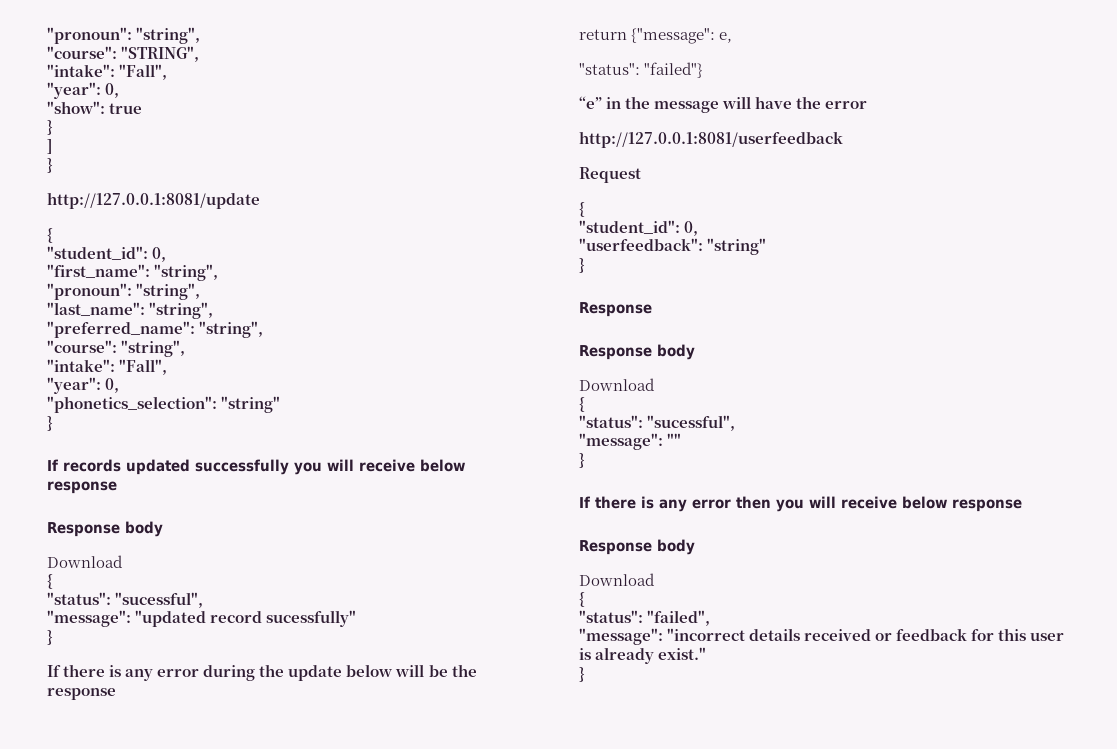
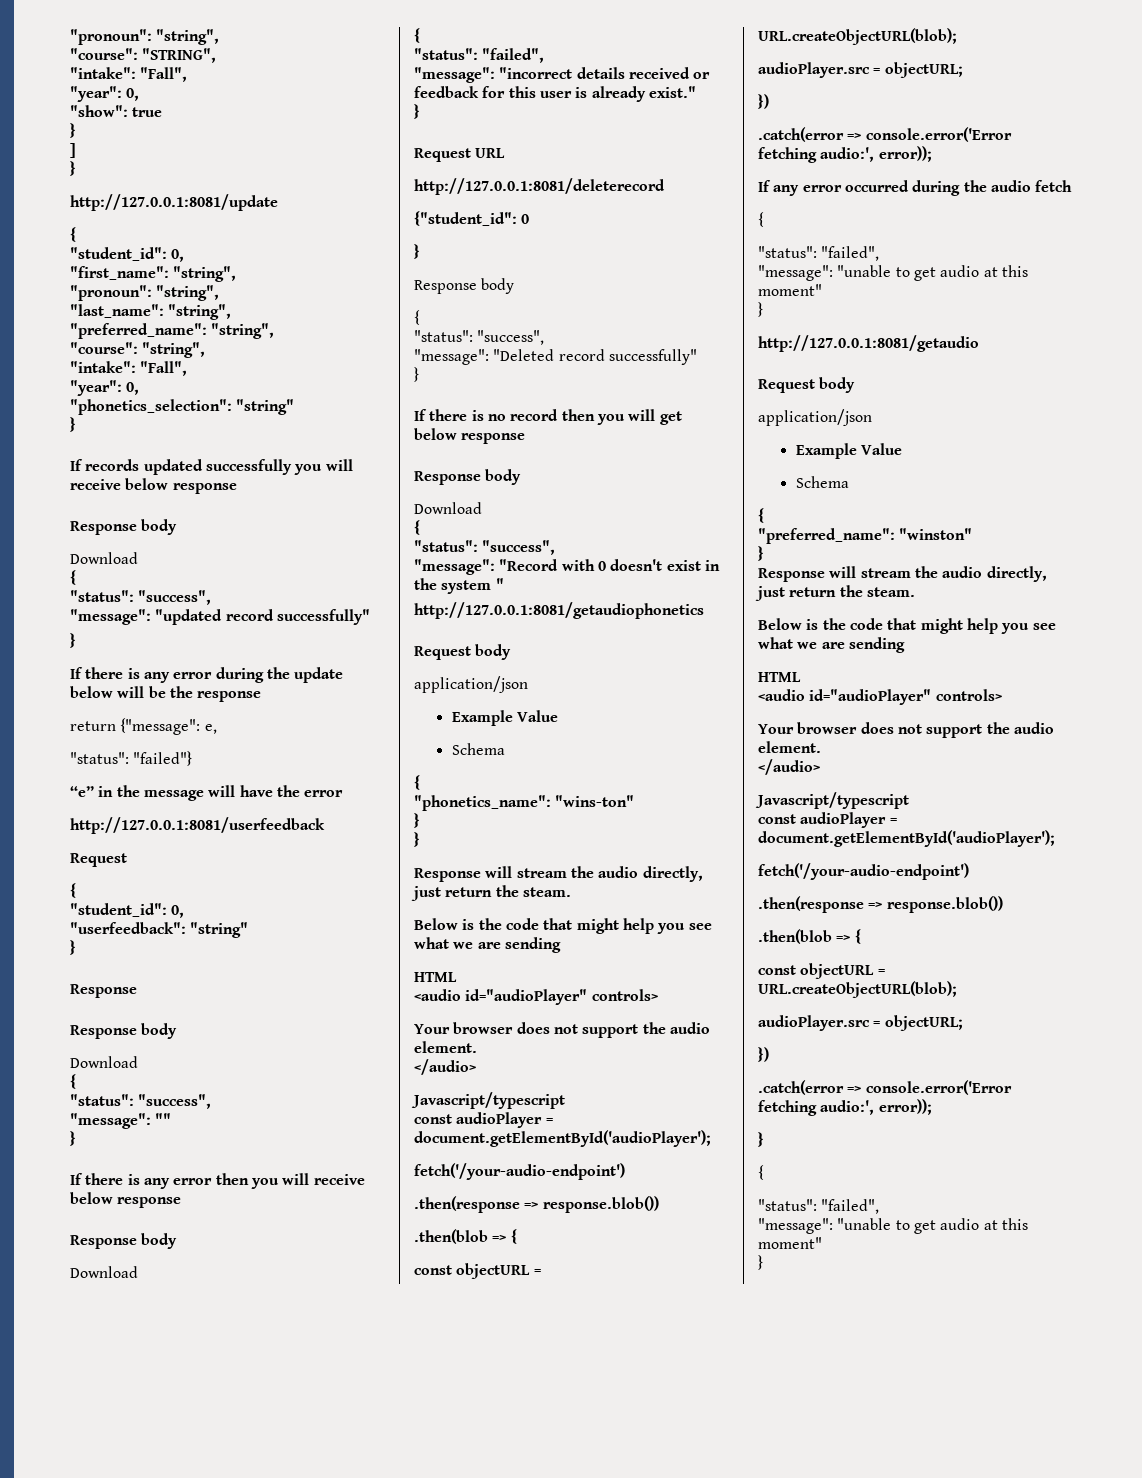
[115,592,204,608] "sucessful", -> [138,590,212,605] "success",
[266,610,357,627] sucessfully" -> [276,609,370,625] successfully"
[647,415,736,431] "sucessful", -> [138,1094,212,1109] "success",
(585, 674) none -> [414,148,506,162] [414,178,665,195] [414,211,530,226] [414,244,420,259] [414,278,515,294] [414,310,420,325] [414,330,545,345] [414,349,697,365] [414,367,419,382] [414,409,682,425] [414,428,526,444] [414,469,522,485] [414,502,482,514] [414,520,420,535] [414,540,556,555] [414,559,720,575] [414,578,504,594] [414,602,704,619] [414,644,512,660] [414,676,528,693] [451,710,558,726] [451,743,505,755] [414,775,420,790] [414,795,635,811] [414,813,420,828] [414,832,420,847] [414,866,703,882] [411,885,571,901] [414,918,712,934] [414,937,561,953] [414,972,457,982] [414,989,658,1005] [414,1022,710,1038] [414,1041,477,1053] [414,1059,476,1075] [411,1092,565,1109] [414,1112,553,1128] [414,1130,711,1147] [414,1163,625,1180] [414,1196,659,1213] [414,1229,517,1244] [414,1263,541,1279] [758,28,957,45] [758,62,963,78] [758,94,769,109] [758,127,1012,142] [758,146,932,163] [758,180,1073,196] [758,212,764,227] [758,246,880,261] [758,265,1028,281] [758,284,822,296] [758,302,763,317] [758,335,979,352] [758,377,856,393] [758,409,872,426] [795,443,902,459] [795,476,849,488] [758,508,764,523] [758,528,973,544] [758,546,764,561] [758,566,1047,582] [755,585,915,601] [758,618,1056,634] [758,637,905,653] [758,672,801,682] [758,689,1002,705] [758,722,1054,738] [758,741,821,753] [758,759,820,775] [755,792,909,809] [758,812,897,828] [758,830,1055,847] [758,863,969,880] [758,896,1003,913] [758,929,861,944] [758,963,885,979] [758,981,957,998] [758,1015,963,1031] [758,1047,769,1062] [758,1080,1012,1095] [758,1099,932,1116] [758,1132,764,1147] [758,1165,764,1180] [758,1199,880,1214] [758,1218,1028,1234] [758,1237,822,1249] [758,1255,763,1270] // Request URL // http://127.0.0.1:8081/deleterecord // {"student_id": 0 // } // Response body // { // "status": "success", // "message": "Deleted record successfully" // } // If there is no record then you will get below response // Response body // Download // { // "status": "success", // "message": "Record with 0 doesn't exist in the system " // http://127.0.0.1:8081/getaudiophonetics // Request body // application/json // Example Value // Schema // { // "phonetics_name": "wins-ton" // } // } // Response will stream the audio directly, just return the steam. // Below is the code that might help you see what we are sending // HTML // <audio id="audioPlayer" controls> // Your browser does not support the audio element. // </audio> // Javascript/typescript // const audioPlayer = document.getElementById('audioPlayer'); // fetch('/your-audio-endpoint') // .then(response => response.blob()) // .then(blob => { // const objectURL = URL.createObjectURL(blob); // audioPlayer.src = objectURL; // }) // .catch(error => console.error('Error fetching audio:', error)); // If any error occurred during the audio fetch // { // "status": "failed", // "message": "unable to get audio at this moment" // } // http://127.0.0.1:8081/getaudio // Request body // application/json // Example Value // Schema // { // "preferred_name": "winston" // } // Response will stream the audio directly, just return the steam. // Below is the code that might help you see what we are sending // HTML // <audio id="audioPlayer" controls> // Your browser does not support the audio element. // </audio> // Javascript/typescript // const audioPlayer = document.getElementById('audioPlayer'); // fetch('/your-audio-endpoint') // .then(response => response.blob()) // .then(blob => { // const objectURL = URL.createObjectURL(blob); // audioPlayer.src = objectURL; // }) // .catch(error => console.error('Error fetching audio:', error)); // } // { // "status": "failed", // "message": "unable to get audio at this moment" // }

